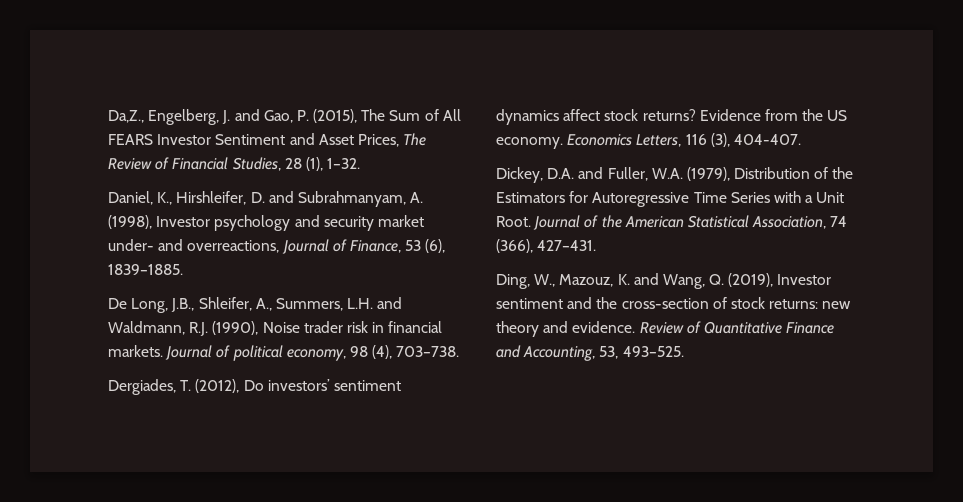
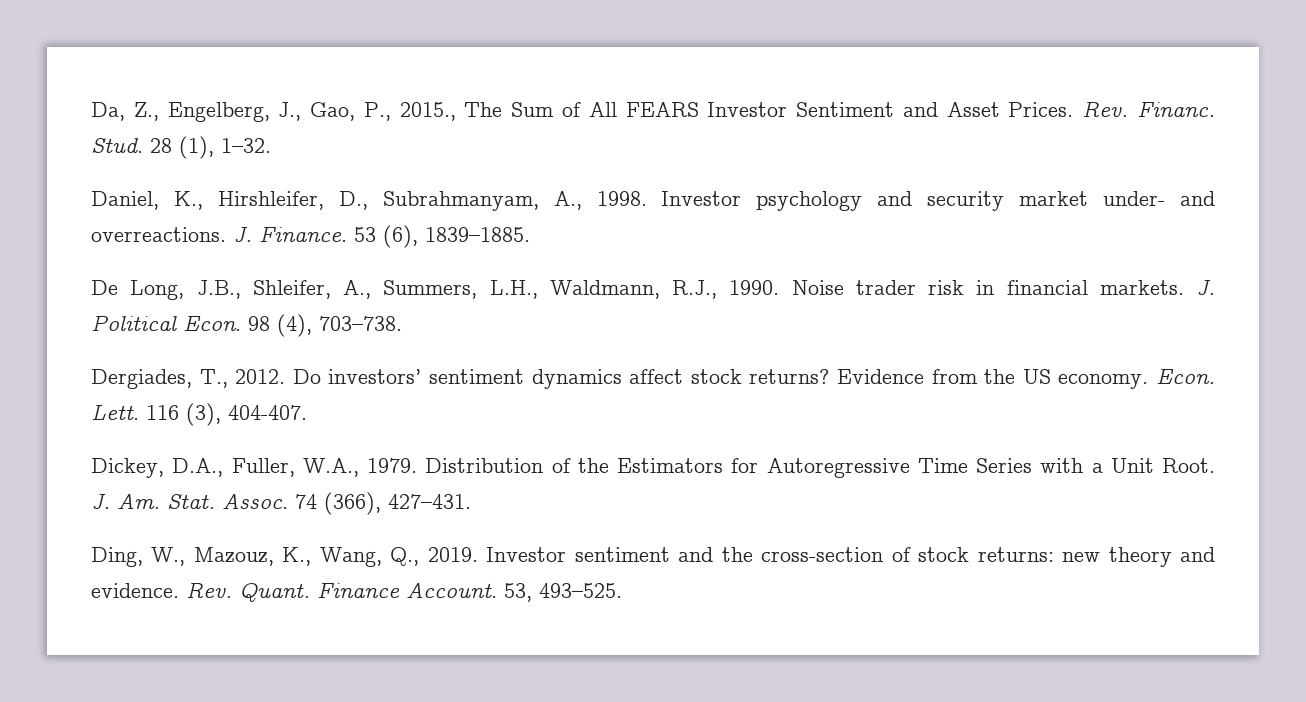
[108,109,358,125] Da,Z., Engelberg, J. and Gao, P. (2015), -> [91,102,456,122] Da, Z., Engelberg, J., Gao, P., 2015.,
[357,133,427,147] [108,157,281,171] Prices, The Review of Financial Studies, -> [1008,101,1216,117] [91,138,143,153] Prices. Rev. Financ. Stud.
[250,191,424,207] [108,215,152,229] D. and Subrahmanyam, A. (1998), -> [338,191,647,211] D., Subrahmanyam, A., 1998.
[187,239,401,254] overreactions, Journal of Finance, -> [91,226,347,242] overreactions. J. Finance.
[347,297,403,309] [108,321,259,336] L.H. and Waldmann, R.J. (1990), -> [489,280,780,299] L.H., Waldmann, R.J., 1990.
[165,345,346,361] Journal of political economy, -> [1196,279,1215,295] [91,315,241,331] J. Political Econ.
[180,379,240,393] T. (2012), -> [199,369,286,388] T., 2012.
[567,134,682,147] Economics Letters, -> [1156,369,1215,384] [91,404,139,420] Econ. Lett.
[547,167,730,181] D.A. and Fuller, W.A. (1979), -> [172,458,417,477] D.A., Fuller, W.A., 1979.
[533,215,827,230] Journal of the American Statistical Association, -> [91,493,288,509] J. Am. Stat. Assoc.
[617,273,774,289] K. and Wang, Q. (2019), -> [282,547,478,567] K., Wang, Q., 2019.
[639,321,835,334] [496,345,596,361] Review of Quantitative Finance and Accounting, -> [186,582,497,602] Rev. Quant. Finance Account.

